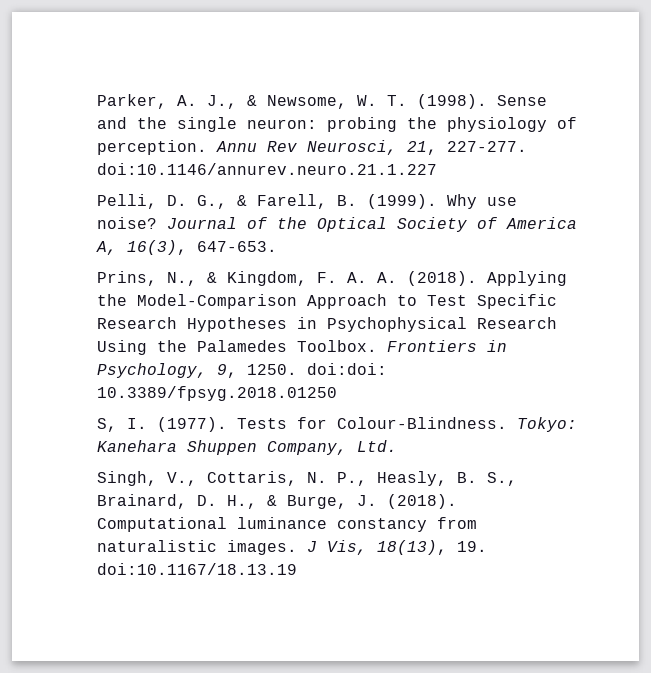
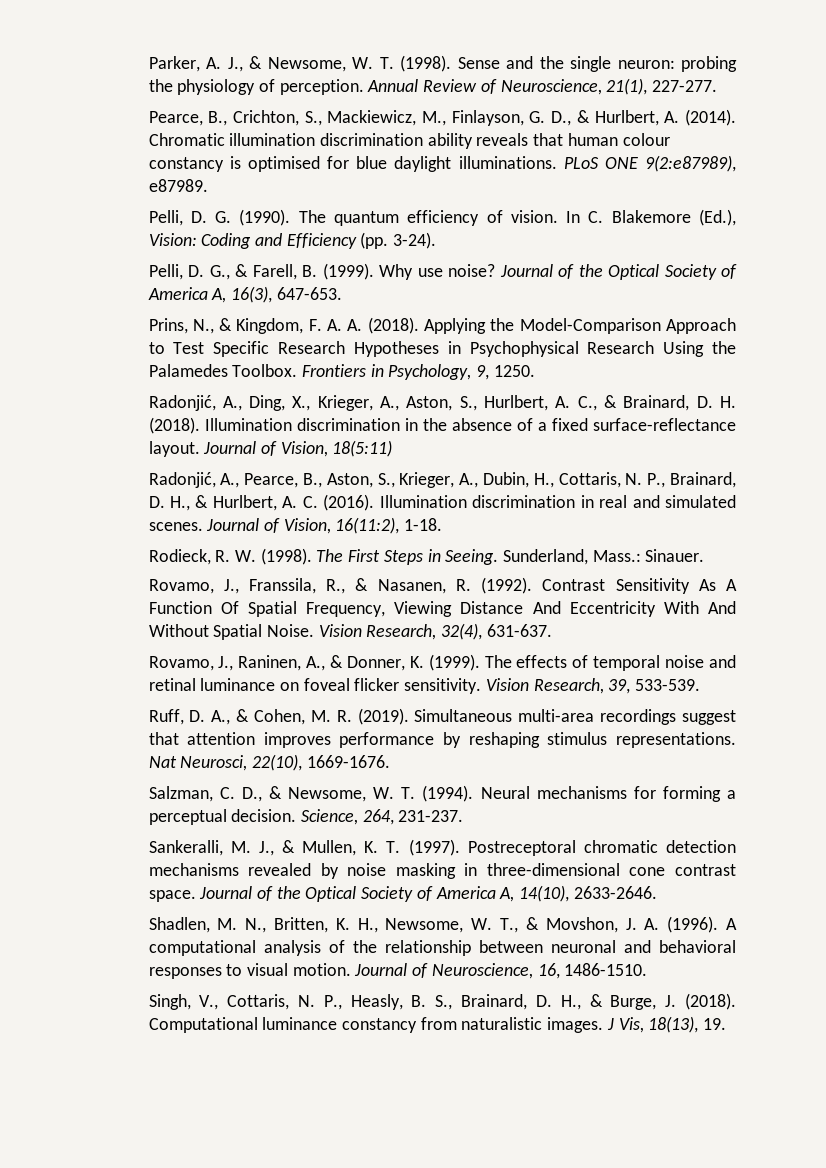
[215,140,527,155] [96,163,437,175] Annu Rev Neurosci, 21, 227-277. doi:10.1146/annurev.neuro.21.1.227 -> [367,78,718,95] [148,109,736,126] [148,133,670,149] [148,155,736,172] [148,179,208,192] [148,209,737,226] [148,232,437,249] Annual Review of Neuroscience, 21(1), 227-277. // Pearce, B., Crichton, S., Mackiewicz, M., Finlayson, G. D., & Hurlbert, A. (2014). Chromatic illumination discrimination ability reveals that human colour constancy is optimised for blue daylight illuminations. PLoS ONE 9(2:e87989), e87989. // Pelli, D. G. (1990). The quantum efficiency of vision. In C. Blakemore (Ed.), Vision: Coding and Efficiency (pp. 3-24).
[306,363,387,375] [96,386,337,401] [96,417,577,432] [96,440,397,455] doi:doi: 10.3389/fpsyg.2018.01250 // S, I. (1977). Tests for Colour-Blindness. Tokyo: Kanehara Shuppen Company, Ltd. -> [148,395,736,411] [148,417,736,434] [148,440,393,457] [148,472,736,488] [148,494,736,511] [148,517,443,534] [148,548,705,565] [148,577,738,594] [148,601,736,617] [148,623,552,640] [148,654,736,671] [148,678,701,694] [148,708,736,725] [148,732,737,748] [148,754,390,771] [148,785,736,802] [148,809,464,825] [148,839,736,856] [148,863,736,879] [148,885,657,902] [148,916,737,933] [148,940,736,956] [148,963,648,979] // Radonjić, A., Ding, X., Krieger, A., Aston, S., Hurlbert, A. C., & Brainard, D. H. (2018). Illumination discrimination in the absence of a fixed surface-reflectance layout. Journal of Vision, 18(5:11) // Radonjić, A., Pearce, B., Aston, S., Krieger, A., Dubin, H., Cottaris, N. P., Brainard, D. H., & Hurlbert, A. C. (2016). Illumination discrimination in real and simulated scenes. Journal of Vision, 16(11:2), 1-18. // Rodieck, R. W. (1998). The First Steps in Seeing. Sunderland, Mass.: Sinauer. // Rovamo, J., Franssila, R., & Nasanen, R. (1992). Contrast Sensitivity As A Function Of Spatial Frequency, Viewing Distance And Eccentricity With And Without Spatial Noise. Vision Research, 32(4), 631-637. // Rovamo, J., Raninen, A., & Donner, K. (1999). The effects of temporal noise and retinal luminance on foveal flicker sensitivity. Vision Research, 39, 533-539. // Ruff, D. A., & Cohen, M. R. (2019). Simultaneous multi-area recordings suggest that attention improves performance by reshaping stimulus representations. Nat Neurosci, 22(10), 1669-1676. // Salzman, C. D., & Newsome, W. T. (1994). Neural mechanisms for forming a perceptual decision. Science, 264, 231-237. // Sankeralli, M. J., & Mullen, K. T. (1997). Postreceptoral chromatic detection mechanisms revealed by noise masking in three-dimensional cone contrast space. Journal of the Optical Society of America A, 14(10), 2633-2646. // Shadlen, M. N., Britten, K. H., Newsome, W. T., & Movshon, J. A. (1996). A computational analysis of the relationship between neuronal and behavioral responses to visual motion. Journal of Neuroscience, 16, 1486-1510.
[96,563,297,575] doi:10.1167/18.13.19 -> (727, 1024) none

